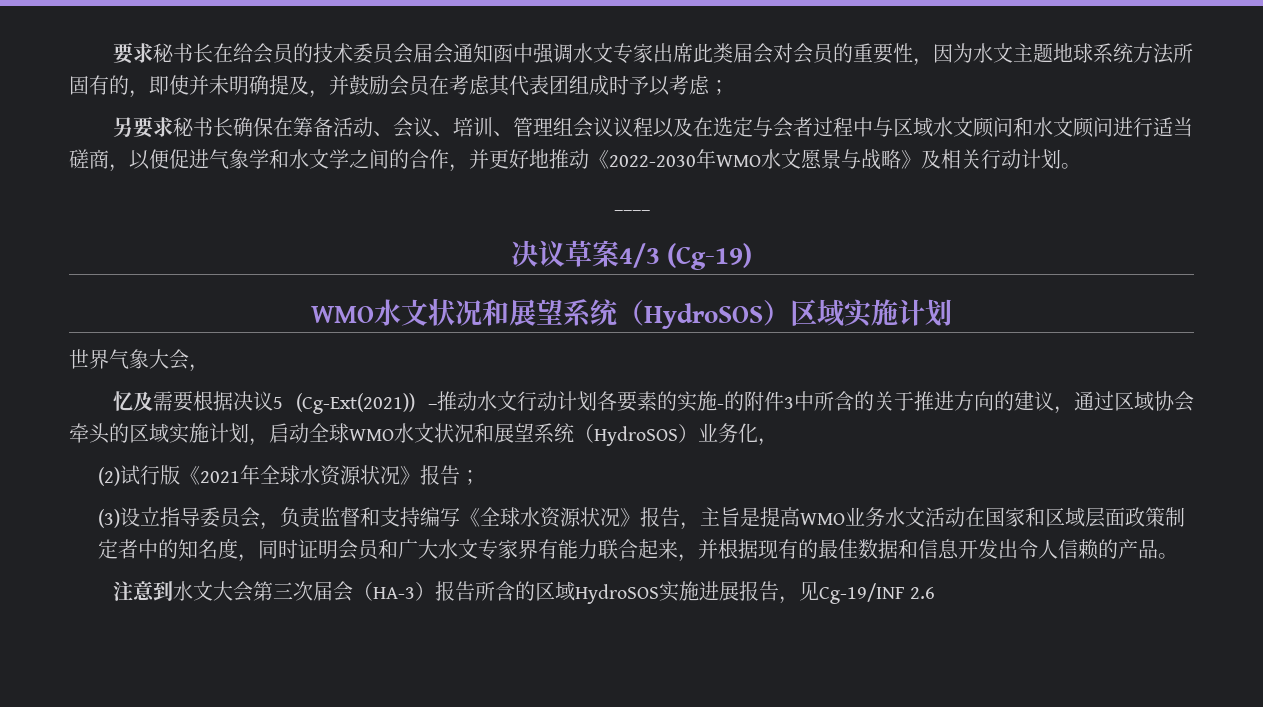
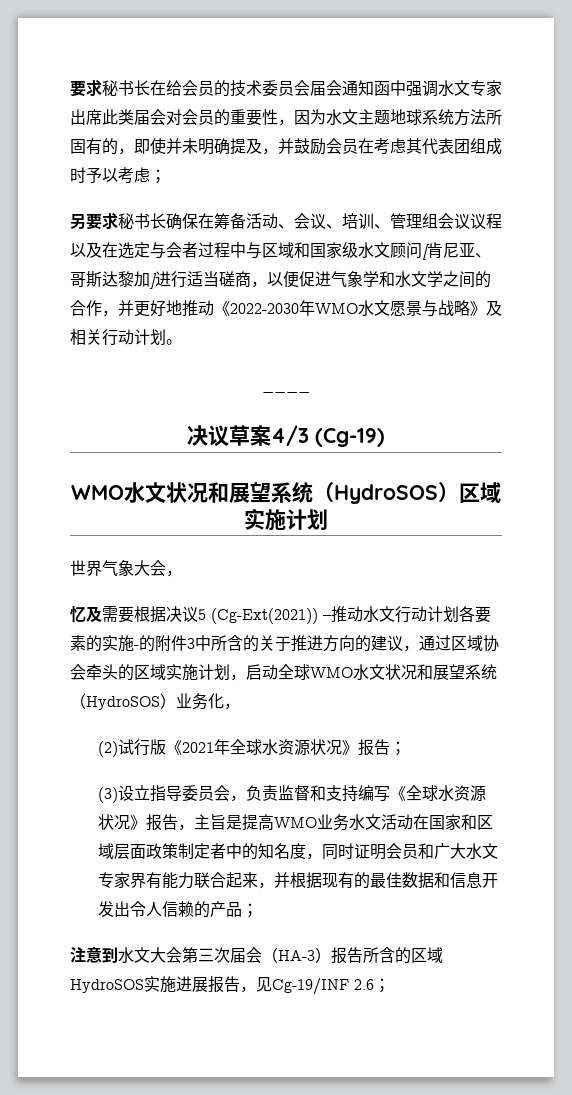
[932,117,1113,138] 水文顾问和水文顾问 -> [294,242,491,260] [70,271,157,289] 和国家级水文顾问[肯尼亚、哥斯达黎加]
[1157,553,1178,559] 。 -> [242,903,259,918] ；
(936, 593) none -> [374,978,390,993] ；

